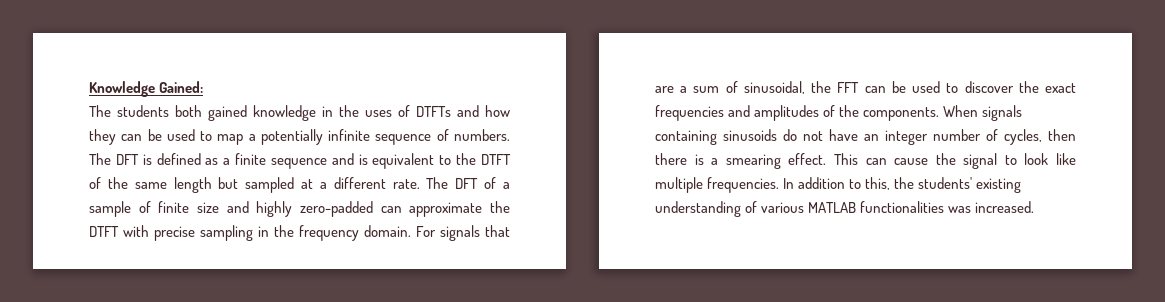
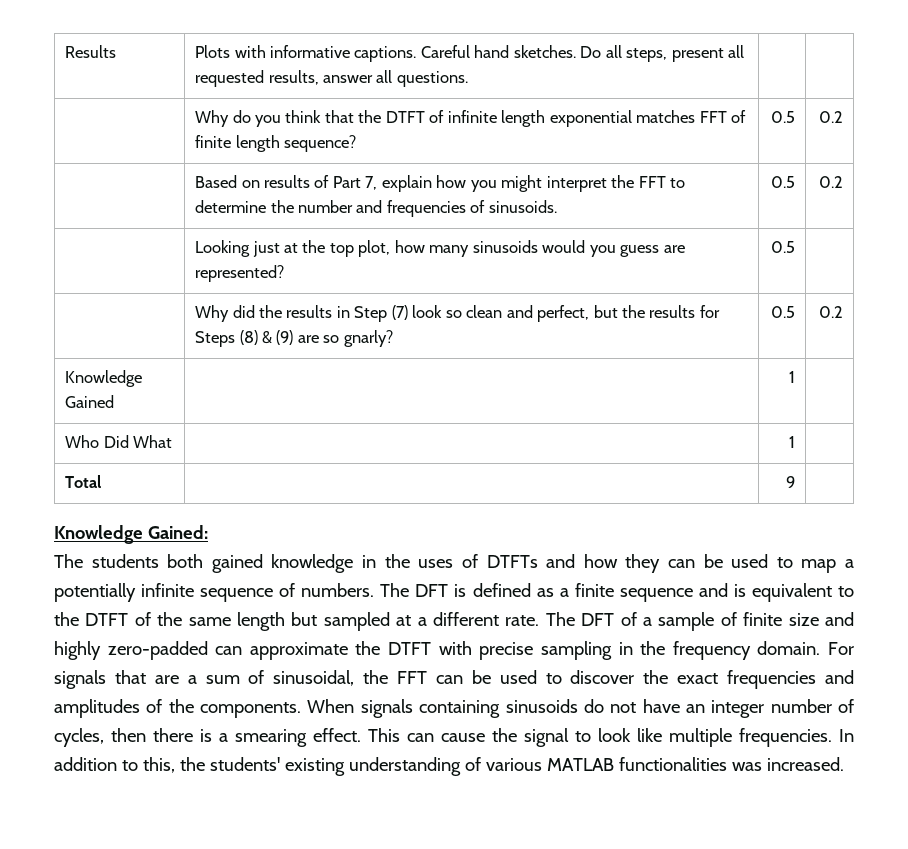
(89, 89) none -> [65,45,117,58] [195,45,745,62] [195,70,468,87] [195,110,746,127] [195,135,356,152] [770,111,795,123] [818,111,843,123] [195,175,685,192] [195,200,557,217] [770,176,795,188] [818,176,843,188] [195,240,685,257] [195,265,285,282] [770,241,795,253] [195,305,720,322] [195,330,393,347] [770,306,795,318] [818,306,843,318] [65,370,143,387] [65,395,115,408] [788,371,795,383] [65,435,172,448] [788,436,795,448] [65,475,102,488] [785,476,795,488] Results | Plots with informative captions. Careful hand sketches. Do all steps, present all requested results, answer all questions. | | // | Why do you think that the DTFT of infinite length exponential matches FFT of finite length sequence? | 0.5 | 0.2 // | Based on results of Part 7, explain how you might interpret the FFT to determine the number and frequencies of sinusoids. | 0.5 | 0.2 // | Looking just at the top plot, how many sinusoids would you guess are represented? | 0.5 | // | Why did the results in Step (7) look so clean and perfect, but the results for Steps (8) & (9) are so gnarly? | 0.5 | 0.2 // Knowledge Gained | | 1 | // Who Did What | | 1 | // Total | | 9 | //

